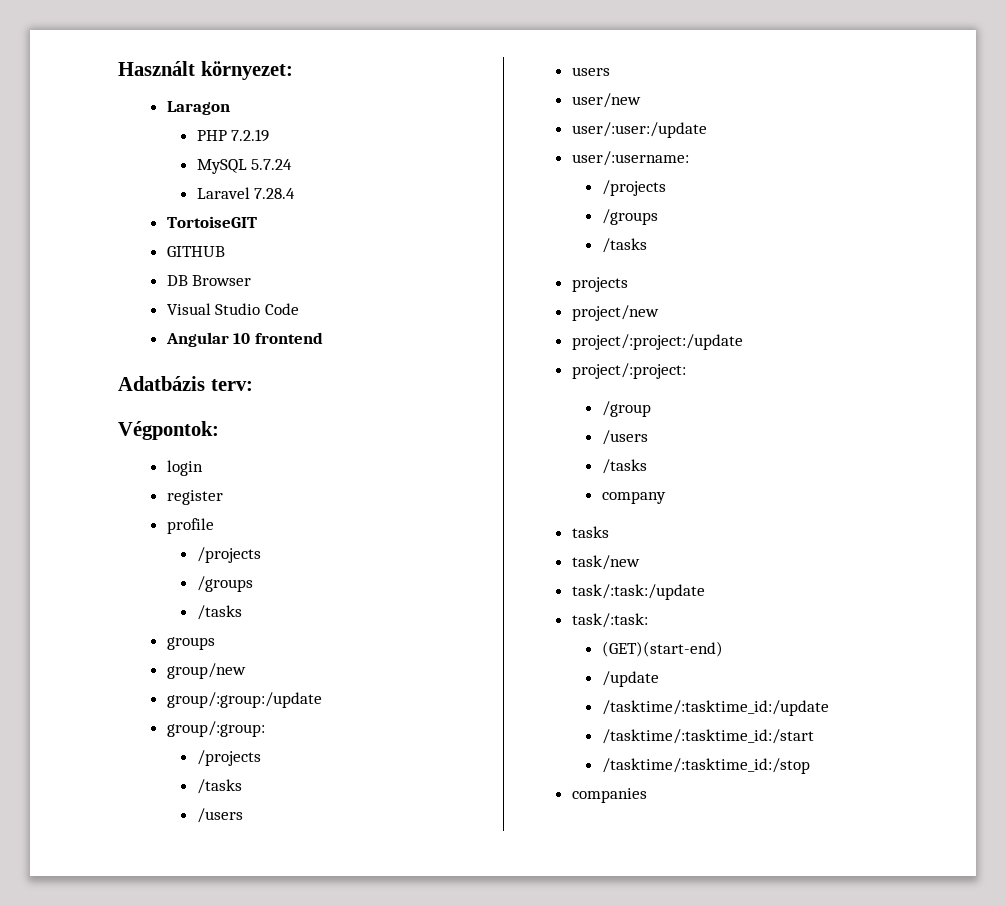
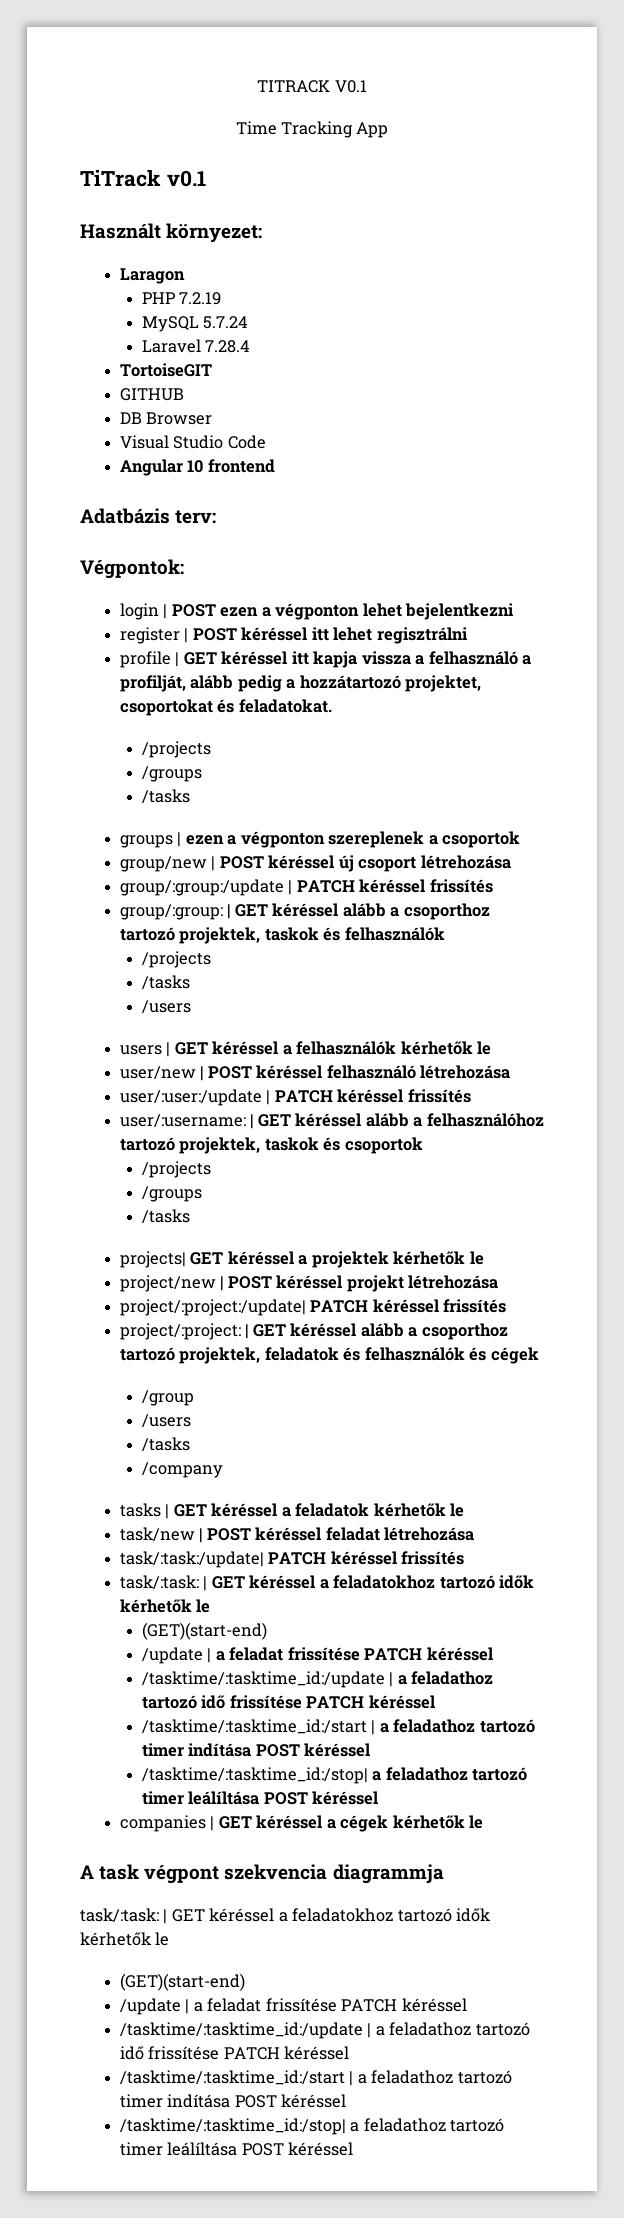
(118, 68) none -> [257,80,367,93] [235,121,389,138] [80,170,206,187] TITRACK V0.1 // Time Tracking App // TiTrack v0.1 //
[166,490,223,505] [166,518,214,534] [196,547,261,563] [196,576,253,592] [196,605,242,620] [166,637,215,650] [166,663,246,679] [166,692,322,708] [166,721,265,737] [196,750,261,766] [196,779,242,794] [196,808,243,823] [571,67,610,76] [571,93,641,108] [571,122,707,138] [571,151,689,166] [601,180,666,196] [601,209,658,225] [601,238,647,253] [571,277,628,292] [571,305,659,321] [571,334,743,350] [571,363,686,379] // register // profile // /projects // /groups // /tasks // groups // group/new // group/:group:/update // group/:group: // /projects // /tasks // /users // users // user/new // user/:user:/update // user/:username: // /projects // /groups // /tasks // projects // project/new // project/:project:/update // project/:project: -> [163,603,515,620] [119,627,468,644] [119,651,532,668] [119,675,482,692] [119,699,332,716] [141,741,211,758] [141,766,202,782] [141,789,190,804] [119,831,521,848] [119,855,511,872] [119,879,493,896] [119,903,490,920] [119,927,445,944] [141,951,211,968] [141,975,190,990] [141,1000,191,1014] [119,1041,492,1057] [119,1065,511,1081] [119,1089,471,1106] [119,1113,544,1129] [119,1137,423,1154] [141,1161,211,1178] [141,1186,202,1202] [141,1209,190,1224] [119,1251,484,1268] [119,1275,499,1292] [119,1299,507,1316] [119,1323,508,1340] [119,1347,539,1364] | POST ezen a végponton lehet bejelentkezni // register | POST kéréssel itt lehet regisztrálni // profile | GET kéréssel itt kapja vissza a felhasználó a profilját, alább pedig a hozzátartozó projektet, csoportokat és feladatokat. // /projects // /groups // /tasks // groups | ezen a végponton szereplenek a csoportok // group/new | POST kéréssel új csoport létrehozása // group/:group:/update | PATCH kéréssel frissítés // group/:group: | GET kéréssel alább a csoporthoz tartozó projektek, taskok és felhasználók // /projects // /tasks // /users // users | GET kéréssel a felhasználók kérhetők le // user/new | POST kéréssel felhasználó létrehozása // user/:user:/update | PATCH kéréssel frissítés // user/:username: | GET kéréssel alább a felhasználóhoz tartozó projektek, taskok és csoportok // /projects // /groups // /tasks // projects| GET kéréssel a projektek kérhetők le // project/new | POST kéréssel projekt létrehozása // project/:project:/update| PATCH kéréssel frissítés // project/:project: | GET kéréssel alább a csoporthoz tartozó projektek, feladatok és felhasználók és cégek
[601,491,666,504] company -> [141,1462,223,1478] /company
[571,555,640,570] [571,584,705,600] [571,613,648,628] [601,641,723,657] [601,671,659,687] [601,700,829,716] [601,729,814,744] [601,758,810,774] [571,788,647,803] // task/new // task/:task:/update // task/:task: // (GET)(start-end) // /update // /tasktime/:tasktime_id:/update // /tasktime/:tasktime_id:/start // /tasktime/:tasktime_id:/stop // companies -> [165,1503,465,1519] [119,1527,475,1543] [119,1551,465,1568] [119,1575,535,1591] [119,1599,211,1613] [141,1622,267,1640] [141,1647,493,1664] [141,1671,494,1688] [141,1695,435,1709] [141,1719,535,1735] [141,1743,371,1757] [141,1767,528,1784] [141,1791,379,1805] [119,1815,484,1832] [80,1864,444,1884] [80,1908,492,1924] [80,1932,170,1946] [119,1973,245,1991] [119,1998,467,2015] [119,2022,530,2039] [119,2046,350,2060] [119,2070,512,2086] [119,2094,347,2108] [119,2118,505,2135] [119,2142,354,2156] | GET kéréssel a feladatok kérhetők le // task/new | POST kéréssel feladat létrehozása // task/:task:/update| PATCH kéréssel frissítés // task/:task: | GET kéréssel a feladatokhoz tartozó idők kérhetők le // (GET)(start-end) // /update | a feladat frissítése PATCH kéréssel // /tasktime/:tasktime_id:/update | a feladathoz tartozó idő frissítése PATCH kéréssel // /tasktime/:tasktime_id:/start | a feladathoz tartozó timer indítása POST kéréssel // /tasktime/:tasktime_id:/stop| a feladathoz tartozó timer leálíltása POST kéréssel // companies | GET kéréssel a cégek kérhetők le // A task végpont szekvencia diagrammja // task/:task: | GET kéréssel a feladatokhoz tartozó idők kérhetők le // (GET)(start-end) // /update | a feladat frissítése PATCH kéréssel // /tasktime/:tasktime_id:/update | a feladathoz tartozó idő frissítése PATCH kéréssel // /tasktime/:tasktime_id:/start | a feladathoz tartozó timer indítása POST kéréssel // /tasktime/:tasktime_id:/stop| a feladathoz tartozó timer leálíltása POST kéréssel

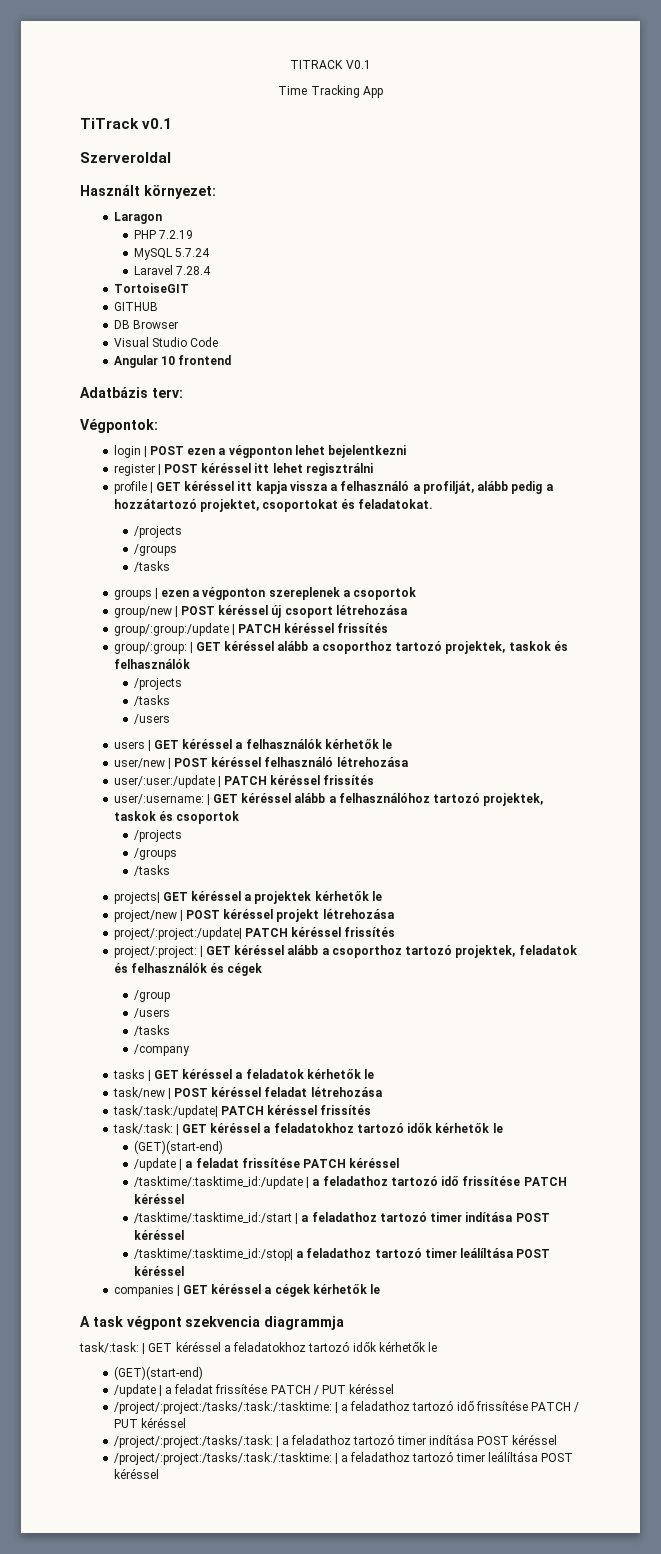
(206, 178) none -> [80,152,171,163] // Szerveroldal
[401,1998,467,2012] [119,2022,530,2039] [119,2046,350,2060] [119,2070,512,2086] [119,2094,347,2108] [119,2118,346,2135] kéréssel // /tasktime/:tasktime_id:/update | a feladathoz tartozó idő frissítése PATCH kéréssel // /tasktime/:tasktime_id:/start | a feladathoz tartozó timer indítása POST kéréssel // /tasktime/:tasktime_id:/stop| -> [313,1383,395,1395] [113,1400,580,1414] [113,1417,186,1428] [113,1434,558,1448] [113,1452,338,1465] / PUT kéréssel // /project/:project:/tasks/:task:/:tasktime: | a feladathoz tartozó idő frissítése PATCH / PUT kéréssel // /project/:project:/tasks/:task: | a feladathoz tartozó timer indítása POST kéréssel // /project/:project:/tasks/:task:/:tasktime: |

